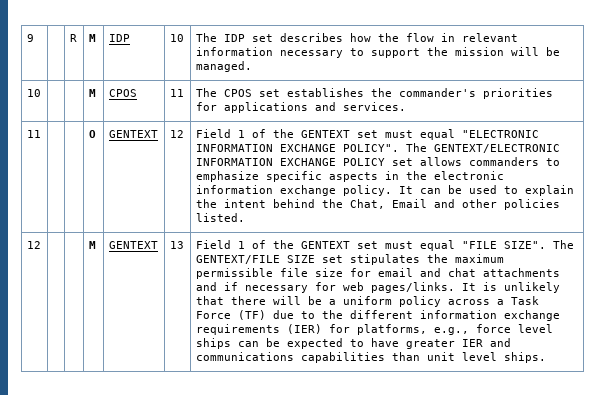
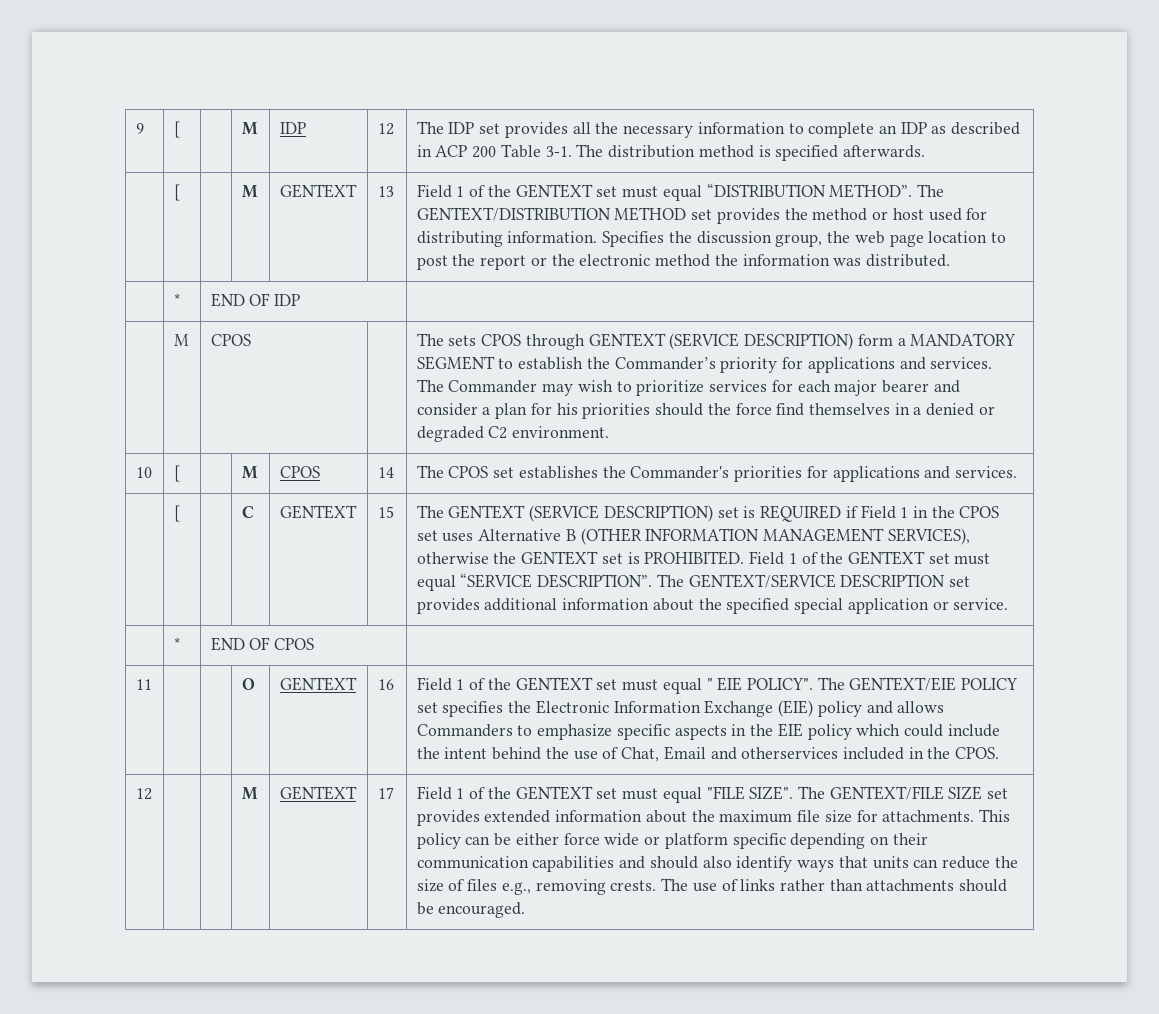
[69,34,77,42] | R -> [173,121,180,138] [ |
[169,34,184,42] 10 -> [377,123,394,135] 12
[279,33,518,42] [195,47,560,58] [195,61,252,72] [26,89,41,97] [88,89,96,97] [108,89,137,97] [169,89,184,97] [195,88,553,99] [195,102,406,113] [26,130,41,138] [88,130,96,138] [108,130,158,138] [169,130,184,138] [195,129,539,140] [195,143,560,153] [195,157,560,166] [195,171,504,182] [195,185,574,196] [195,199,560,210] [195,213,245,222] [26,241,41,249] [88,241,96,249] [108,241,158,249] [169,241,184,249] describes how the flow in relevant information necessary to support the mission will be managed. // 10 | | | M | CPOS | 11 | The CPOS set establishes the commander's priorities for applications and services. // 11 | | | O | GENTEXT | 12 | Field 1 of the GENTEXT set must equal "ELECTRONIC INFORMATION EXCHANGE POLICY". The GENTEXT/ELECTRONIC INFORMATION EXCHANGE POLICY set allows commanders to emphasize specific aspects in the electronic information exchange policy. It can be used to explain the intent behind the Chat, Email and other policies listed. // 12 | | | M | GENTEXT | 13 -> [504,122,1021,138] [416,144,925,161] [173,184,180,201] [241,185,258,198] [279,184,357,198] [377,186,394,197] [416,183,944,201] [416,207,988,224] [416,231,1006,247] [416,254,950,270] [173,293,180,306] [210,293,301,307] [173,334,189,346] [210,334,251,346] [416,333,1017,350] [416,356,993,373] [416,379,960,396] [416,403,995,419] [416,426,610,442] [135,467,152,478] [173,465,180,482] [241,466,258,479] [279,466,320,478] [377,467,394,478] [416,465,1017,482] [173,505,180,522] [241,506,254,518] [279,505,357,519] [377,506,394,518] [416,505,1000,522] [416,528,970,545] [416,551,991,565] [416,573,971,591] [416,598,1009,614] [173,637,180,650] [210,637,315,651] [135,679,152,690] [241,678,255,690] [279,677,357,691] [377,679,394,690] [416,677,1019,694] [416,700,945,717] [416,723,1000,740] [416,746,1000,762] [135,788,152,800] [241,787,258,800] [279,786,357,800] [377,787,394,799] provides all the necessary information to complete an IDP as described in ACP 200 Table 3-1. The distribution method is specified afterwards. // | [ | | M | GENTEXT | 13 | Field 1 of the GENTEXT set must equal “DISTRIBUTION METHOD”. The GENTEXT/DISTRIBUTION METHOD set provides the method or host used for distributing information. Specifies the discussion group, the web page location to post the report or the electronic method the information was distributed. // | * | END OF IDP | // | M | CPOS | | The sets CPOS through GENTEXT (SERVICE DESCRIPTION) form a MANDATORY SEGMENT to establish the Commander’s priority for applications and services. The Commander may wish to prioritize services for each major bearer and consider a plan for his priorities should the force find themselves in a denied or degraded C2 environment. // 10 | [ | | M | CPOS | 14 | The CPOS set establishes the Commander's priorities for applications and services. // | [ | | C | GENTEXT | 15 | The GENTEXT (SERVICE DESCRIPTION) set is REQUIRED if Field 1 in the CPOS set uses Alternative B (OTHER INFORMATION MANAGEMENT SERVICES), otherwise the GENTEXT set is PROHIBITED. Field 1 of the GENTEXT set must equal “SERVICE DESCRIPTION”. The GENTEXT/SERVICE DESCRIPTION set provides additional information about the specified special application or service. // | * | END OF CPOS | // 11 | | | O | GENTEXT | 16 | Field 1 of the GENTEXT set must equal " EIE POLICY". The GENTEXT/EIE POLICY set specifies the Electronic Information Exchange (EIE) policy and allows Commanders to emphasize specific aspects in the EIE policy which could include the intent behind the use of Chat, Email and otherservices included in the CPOS. // 12 | | | M | GENTEXT | 17
[349,254,420,265] stipulates -> [416,810,687,826] provides extended information about
[195,268,273,279] permissible -> (793, 816) none
[377,268,560,277] [195,282,560,293] [195,296,539,307] [195,310,560,321] [195,324,553,335] [195,338,511,349] [195,352,546,363] email and chat attachments and if necessary for web pages/links. It is unlikely that there will be a uniform policy across a Task Force (TF) due to the different information exchange requirements (IER) for platforms, e.g., force level ships can be expected to have greater IER and communications capabilities than unit level ships. -> [882,809,1010,822] [416,833,928,849] [416,856,1018,872] [416,878,1008,895] [416,902,526,918] attachments. This policy can be either force wide or platform specific depending on their communication capabilities and should also identify ways that units can reduce the size of files e.g., removing crests. The use of links rather than attachments should be encouraged.

